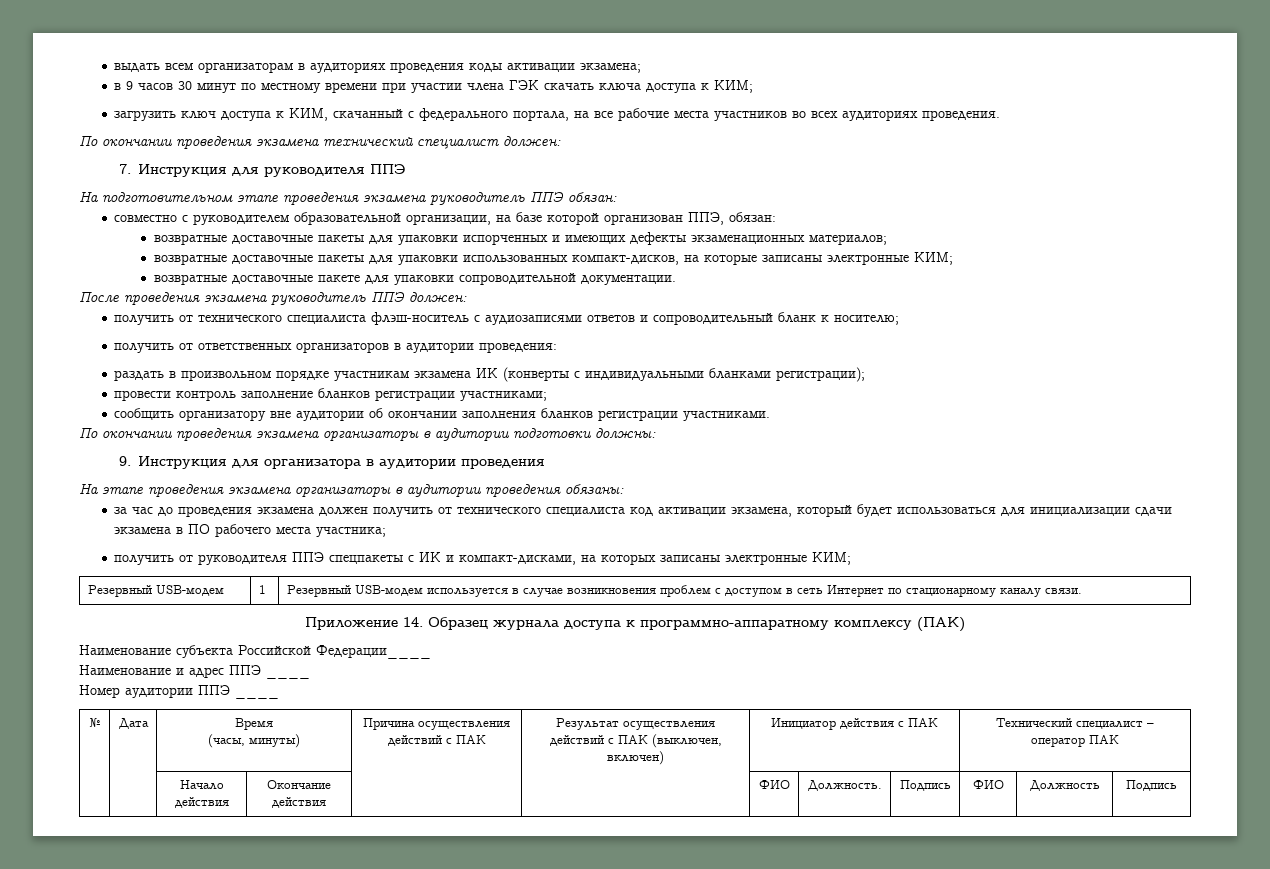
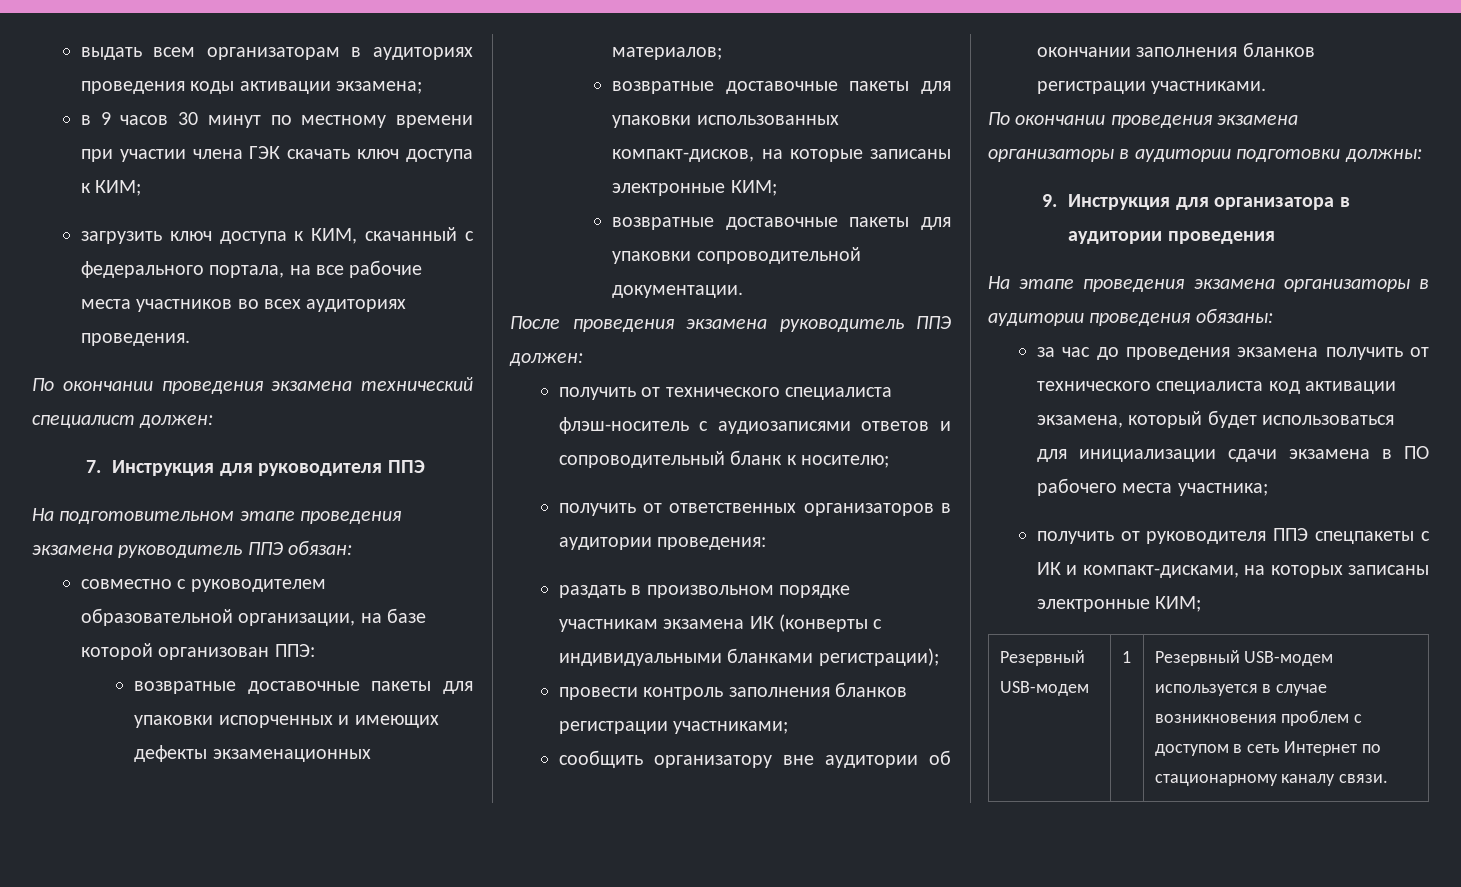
[599,83,642,91] ключа -> [357,149,400,159] ключ
[688,212,777,225] ППЭ, обязан: -> [274,644,315,657] ППЭ:
[317,275,360,282] пакете -> [849,217,910,227] пакеты
[241,391,314,399] заполнение -> [728,687,830,697] заполнения
[319,507,369,516] должен -> (1319, 352) none
[305,617,965,632] [79,645,431,659] [79,665,261,678] [266,675,310,679] [79,685,230,698] [235,695,279,699] [88,718,101,727] [118,718,149,729] [235,718,273,730] [208,734,300,748] [363,718,511,730] [387,735,486,746] [556,718,715,730] [549,734,722,748] [607,751,664,765] [771,718,938,730] [996,718,1154,729] [1031,735,1119,747] [179,780,224,790] [174,797,229,808] [267,780,331,789] [272,797,326,808] [758,780,790,789] [807,780,882,791] [899,780,951,791] [972,780,1004,789] [1029,780,1100,791] [1126,780,1177,791] // Приложение 14. Образец журнала доступа к программно-аппаратному комплексу (ПАК) // Наименование субъекта Российской Федерации____ // Наименование и адрес ППЭ ____ // Номер аудитории ППЭ ____ // № | Дата | Время // (часы, минуты) | Причина осуществления действий с ПАК | Результат осуществления действий с ПАК (выключен, включен) | Инициатор действия с ПАК | Технический специалист – оператор ПАК // | | Начало действия | Окончание действия | | | ФИО | Должность. | Подпись | ФИО | Должность | Подпись -> (1389, 778) none

